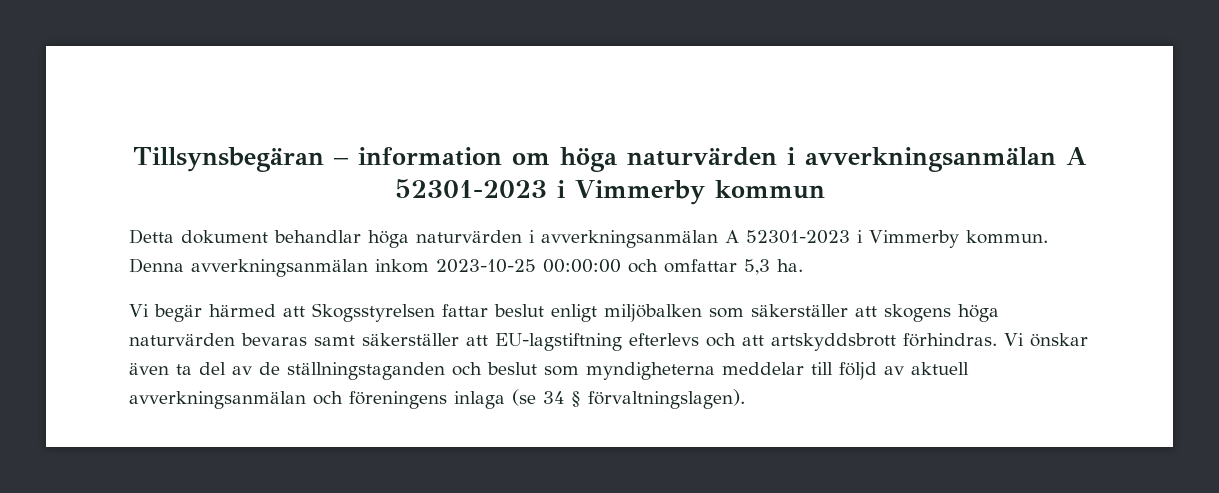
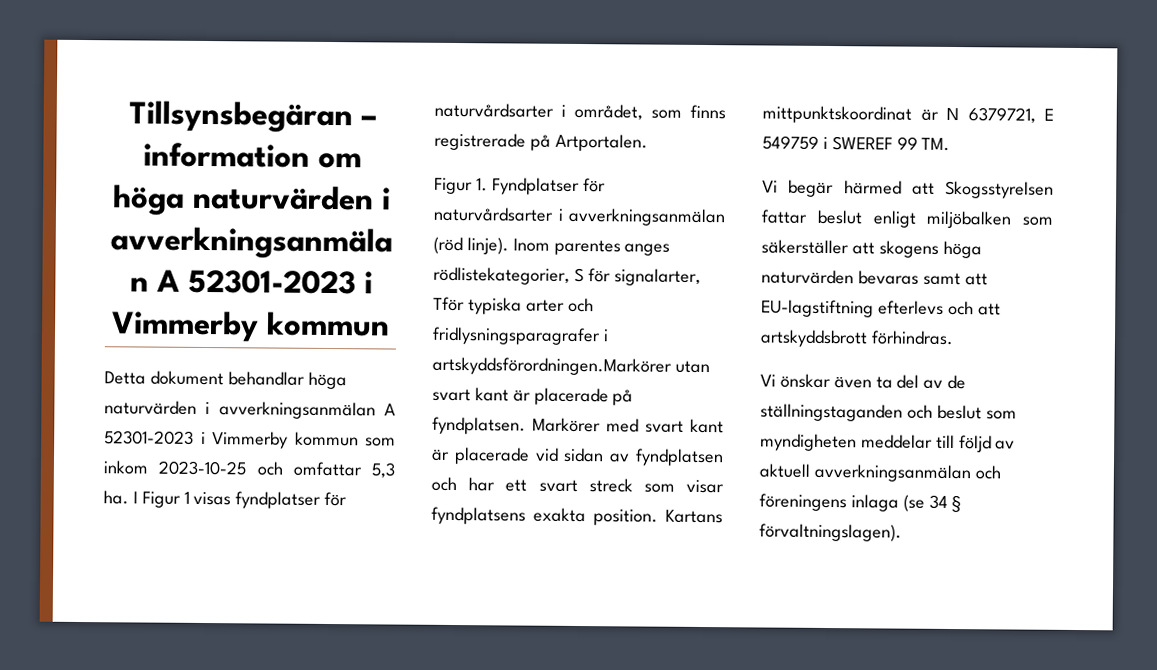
[965,230,1048,244] [129,258,368,277] kommun. Denna avverkningsanmälan -> [294,431,396,447] kommun som
[543,259,621,273] 00:00:00 -> (247, 468) none
(803, 265) none -> [132,491,348,509] [434,102,726,121] [434,132,648,152] [434,177,606,196] [433,206,726,227] [433,236,671,256] [433,266,701,286] [433,296,594,315] [432,326,609,346] [432,356,710,376] [432,387,634,406] [432,416,724,435] [431,447,724,467] [431,476,724,494] [431,506,723,526] [762,105,1054,124] [762,135,951,151] I Figur 1 visas fyndplatser för naturvårdsarter i området, som finns registrerade på Artportalen. // Figur 1. Fyndplatser för naturvårdsarter i avverkningsanmälan (röd linje). Inom parentes anges rödlistekategorier, S för signalarter, Tför typiska arter och fridlysningsparagrafer i artskyddsförordningen.Markörer utan svart kant är placerade på fyndplatsen. Markörer med svart kant är placerade vid sidan av fyndplatsen och har ett svart streck som visar fyndplatsens exakta position. Kartans mittpunktskoordinat är N 6379721, E 549759 i SWEREF 99 TM.
[362,333,459,346] säkerställer -> (961, 279) none
(997, 340) none -> (954, 338) //
[586,362,715,380] myndigheterna -> [760,433,857,452] myndigheten

